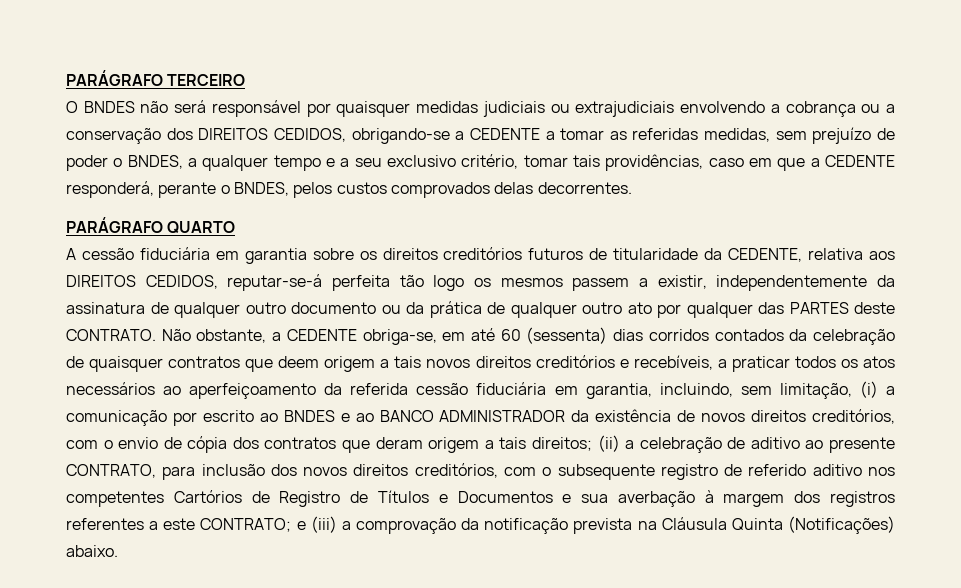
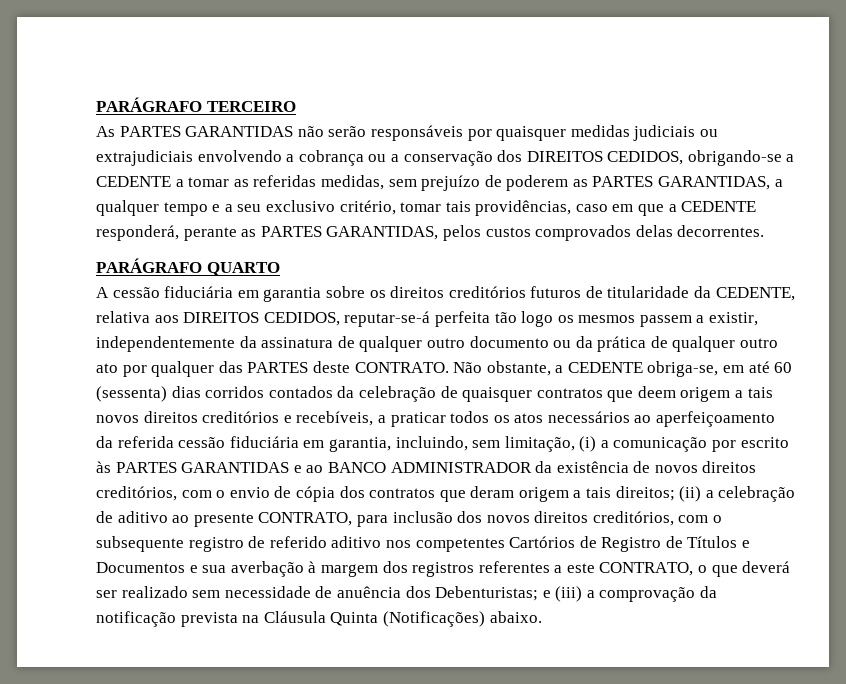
[66,100,301,117] O BNDES não será responsável -> [96,125,463,141] As PARTES GARANTIDAS não serão responsáveis
[66,155,183,171] poder o BNDES, -> [506,175,771,191] poderem as PARTES GARANTIDAS,
[220,182,289,196] o BNDES, -> [241,226,439,240] as PARTES GARANTIDAS,
[259,410,335,422] ao BNDES -> [96,461,290,473] às PARTES GARANTIDAS
[200,518,292,532] CONTRATO; -> [599,561,791,577] [96,586,539,601] CONTRATO, o que deverá ser realizado sem necessidade de anuência dos Debenturistas;

